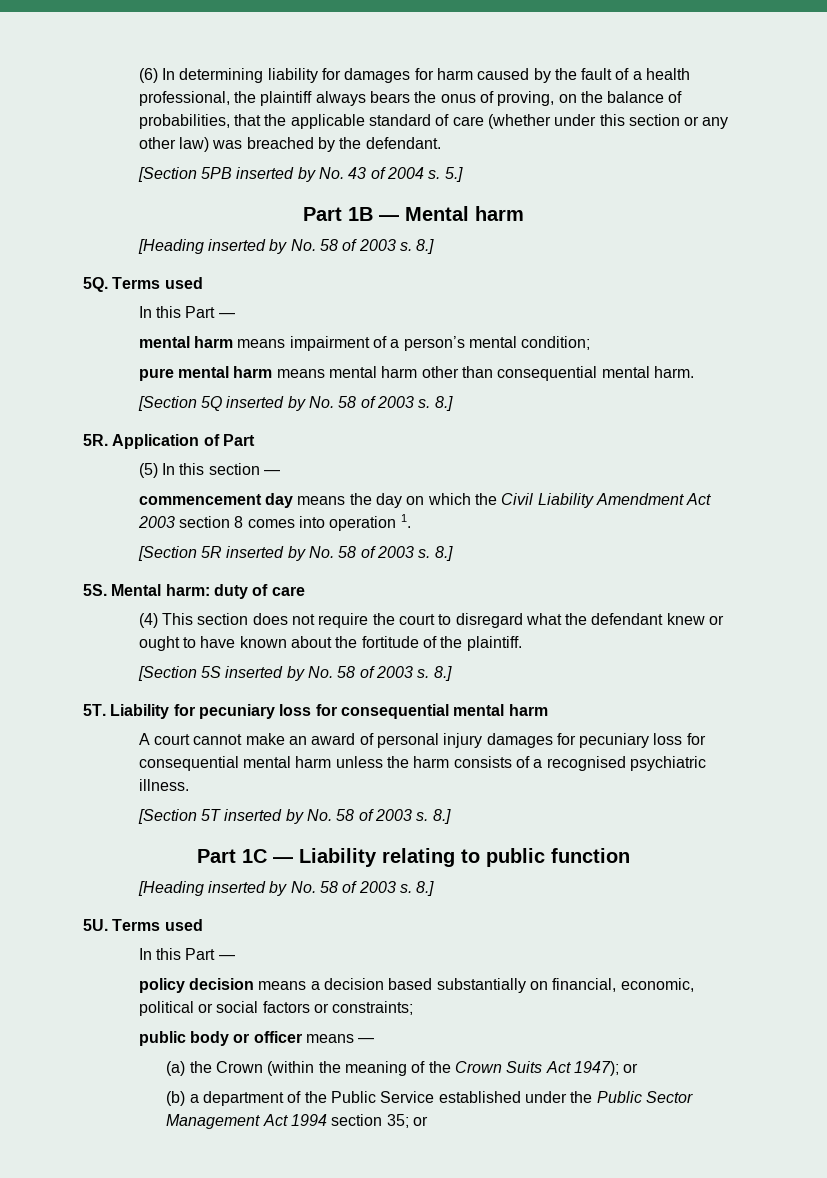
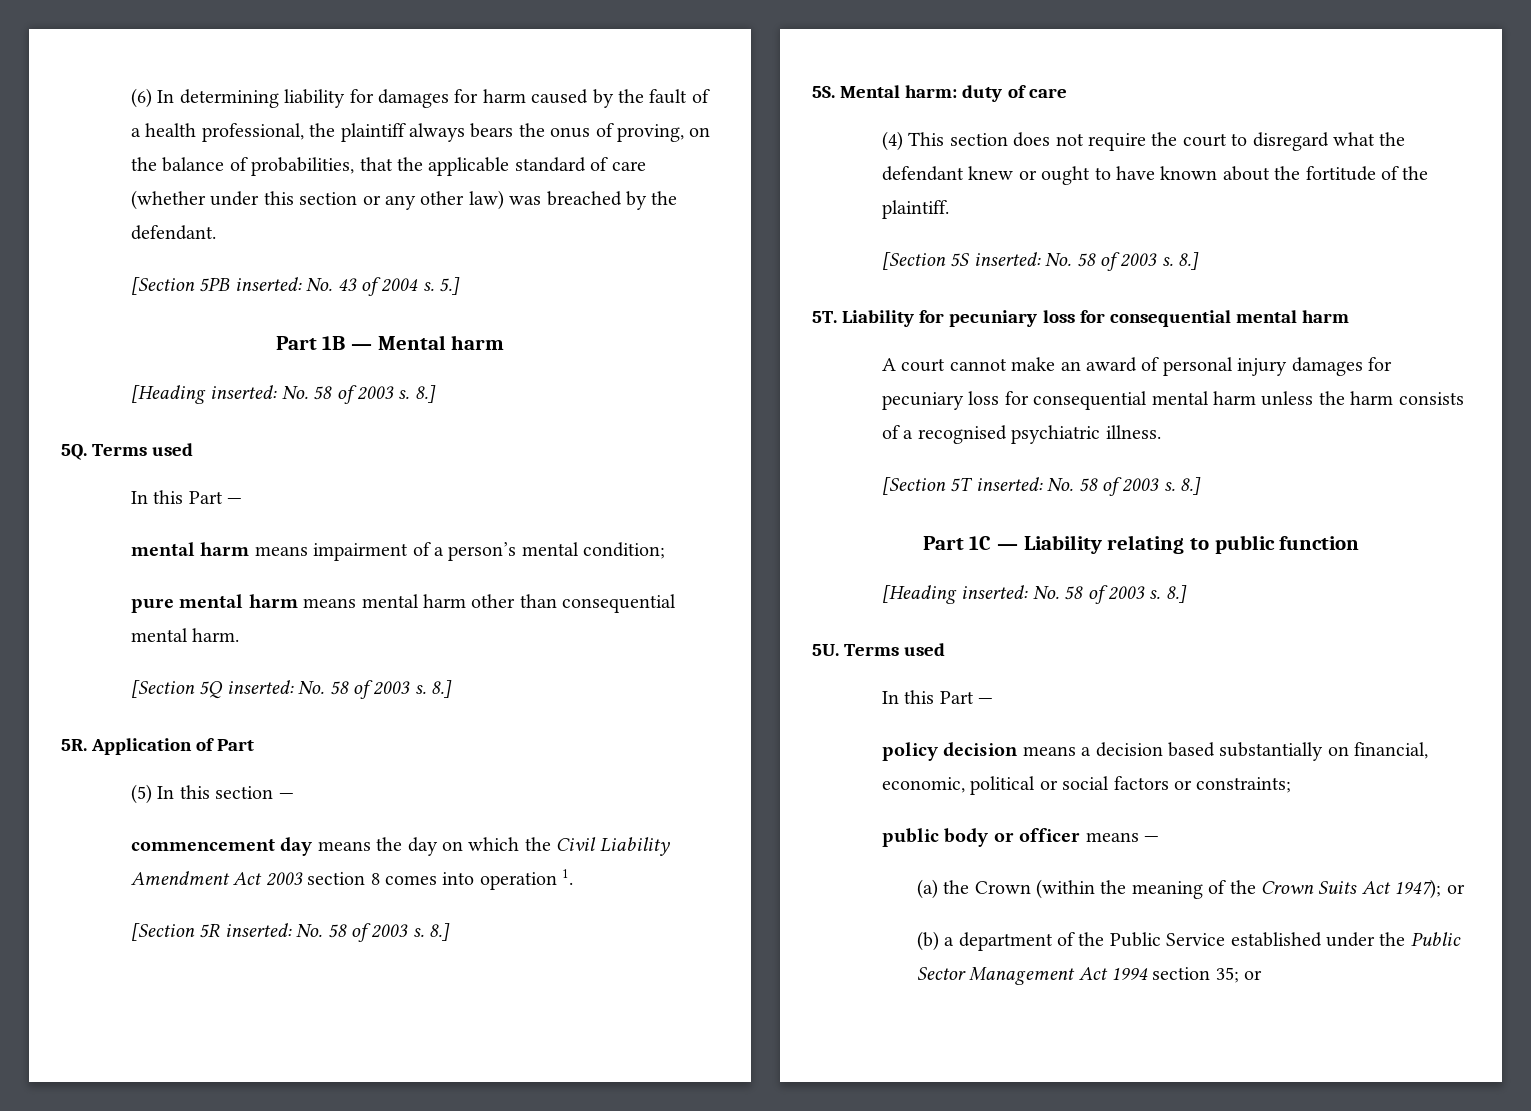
[236,167,316,182] inserted by -> [234,277,302,291] inserted:
[207,239,288,254] inserted by -> [210,385,278,399] inserted:
[226,396,306,411] inserted by -> [226,680,294,694] inserted:
[226,546,306,561] inserted by -> [224,923,292,937] inserted:
[225,666,305,681] inserted by -> [973,252,1041,266] inserted:
[224,809,304,824] inserted by -> [975,477,1043,491] inserted:
[207,881,288,896] inserted by -> [961,585,1029,599] inserted:

